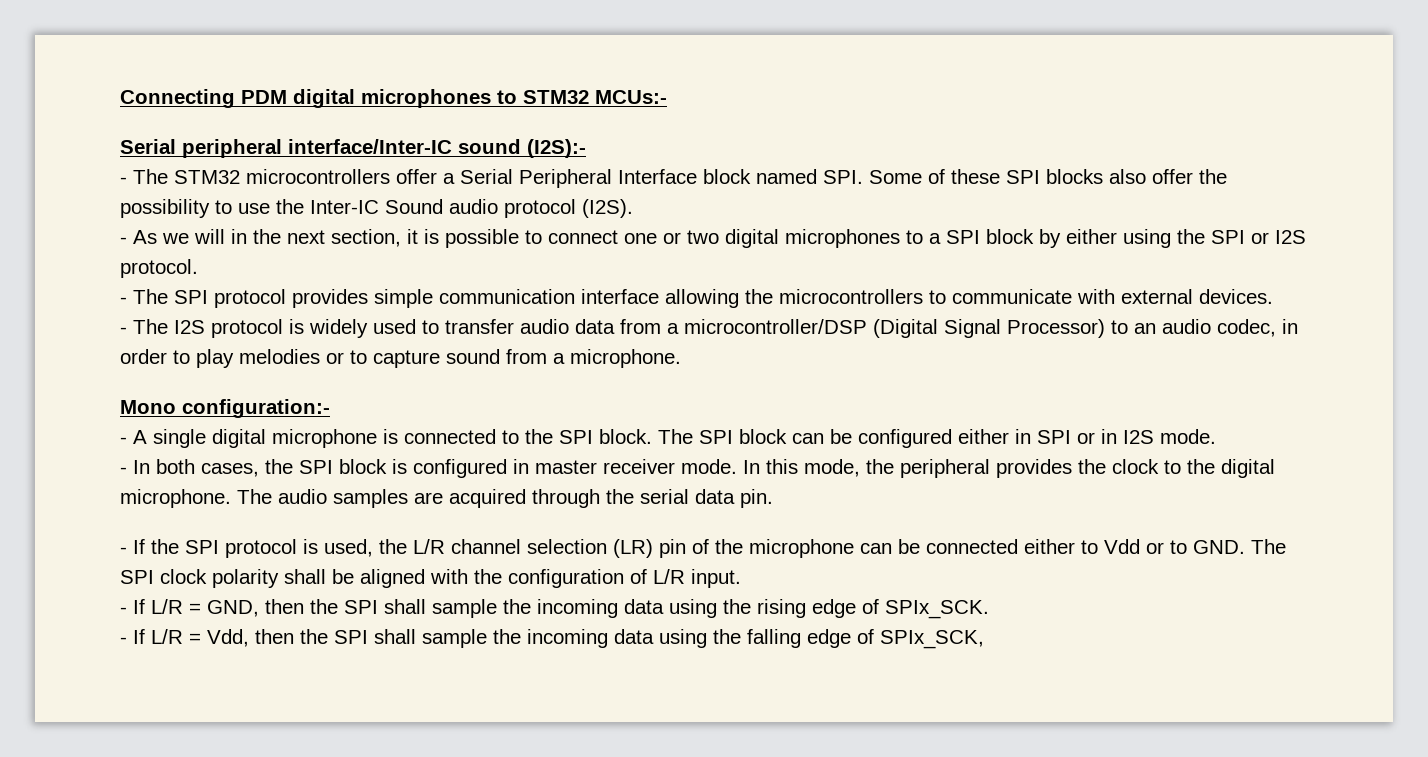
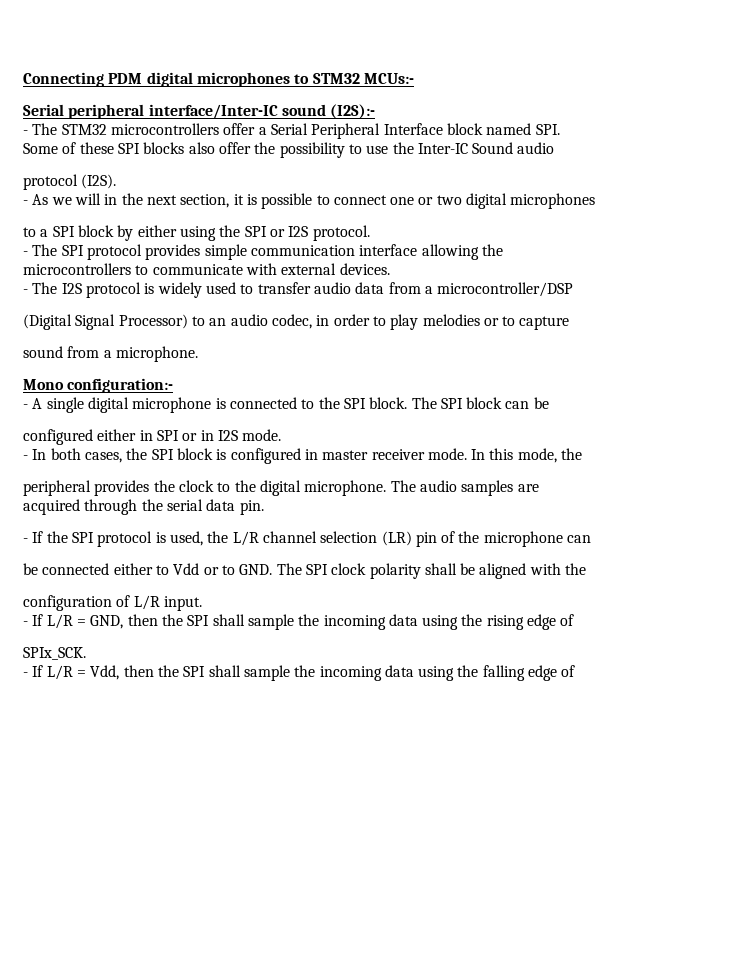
(863, 177) none -> (560, 129) //
(498, 206) none -> (555, 148) //
(900, 238) none -> (596, 201) //
(773, 296) none -> (503, 250) //
(867, 326) none -> (574, 289) //
(440, 359) none -> (570, 323) //
(852, 436) none -> (549, 403) //
(894, 466) none -> (583, 454) //
(443, 498) none -> (539, 488) //
(892, 548) none -> (592, 539) //
(502, 576) none -> (587, 569) //
(879, 606) none -> (575, 620) //
[880,630,984,649] SPIx_SCK, -> (576, 671) none

